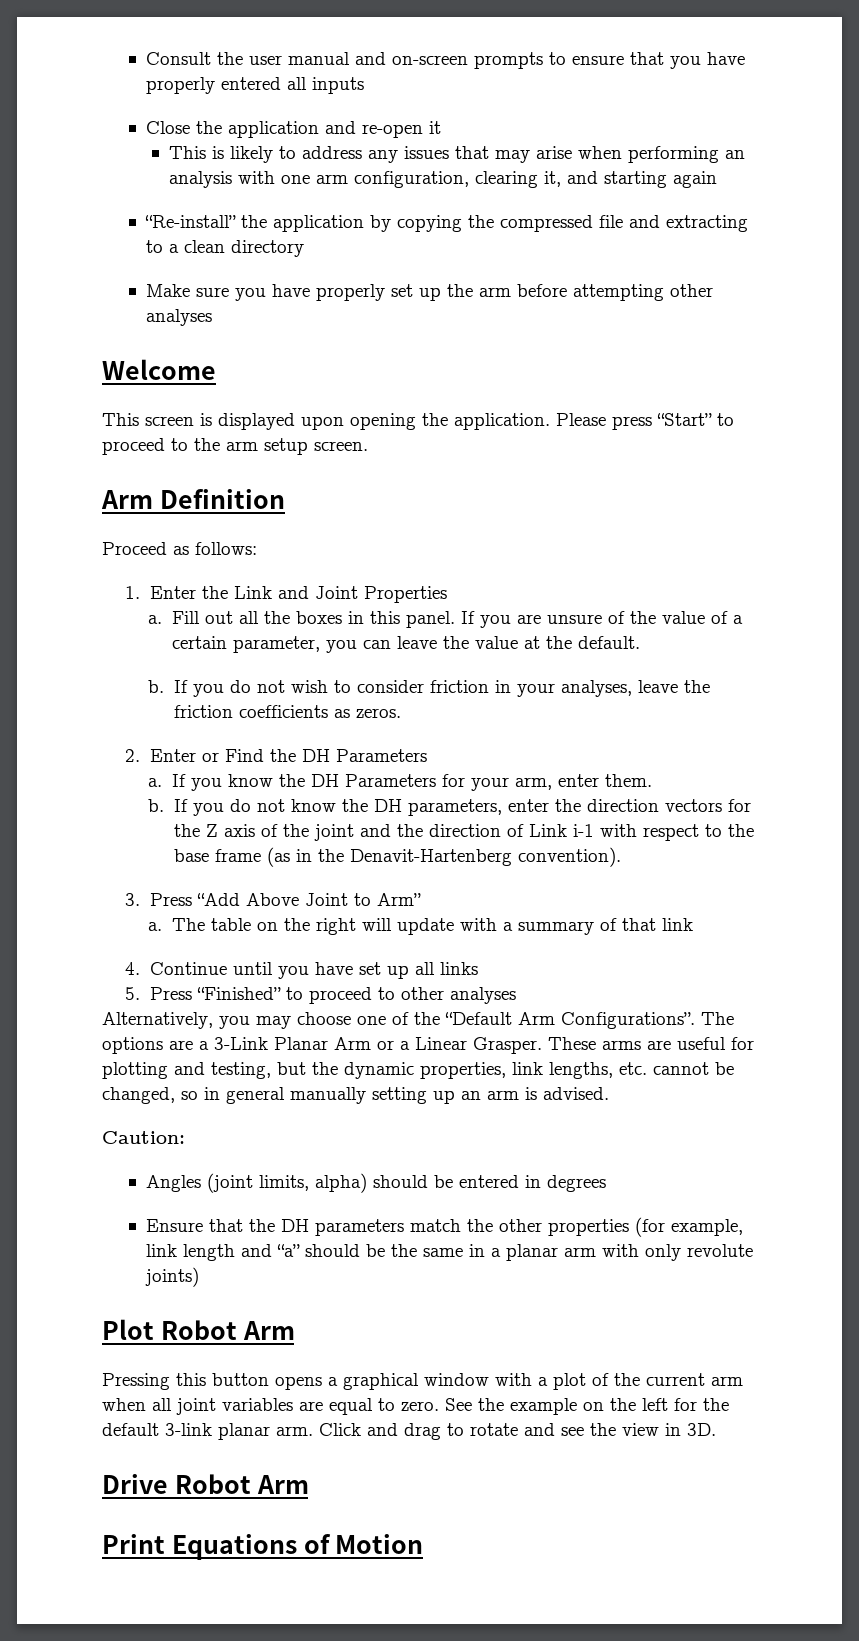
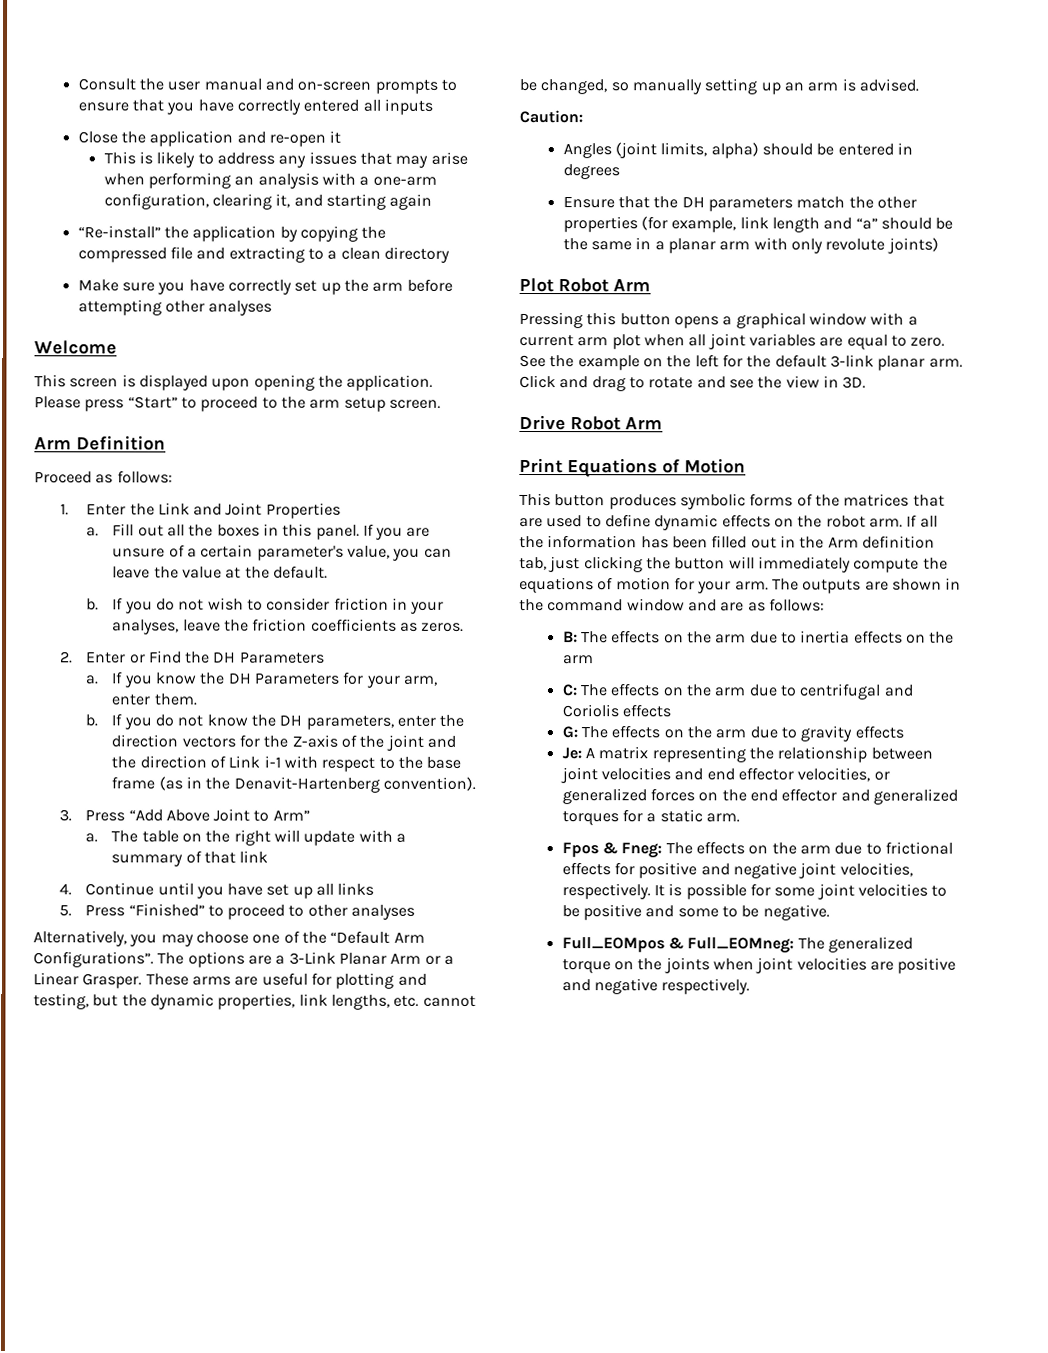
[145,77,215,94] properly -> [236,99,301,115] correctly
[280,174,348,184] one arm -> [359,176,437,186] a one-arm
[315,284,385,301] properly -> [227,279,292,295] correctly
[629,611,743,624] [171,636,320,653] the value of a certain parameter, -> [186,544,390,561] a certain parameter's value,
[205,824,255,837] Z axis -> [291,734,338,748] Z-axis
[204,1087,285,1104] in general -> (629, 87) none
[553,1373,640,1390] plot of the -> (918, 321) none
(743, 1381) none -> [611,334,641,350] plot
(424, 1544) none -> [519,492,945,510] [519,514,938,531] [519,535,935,549] [519,556,948,573] [519,576,962,594] [519,598,825,612] [562,630,955,644] [562,655,594,665] [561,683,913,700] [561,704,672,718] [561,725,904,742] [561,746,933,763] [559,767,890,784] [561,788,958,805] [561,809,740,826] [561,841,953,859] [561,862,913,879] [561,883,948,900] [561,904,830,921] [561,936,913,954] [561,957,957,974] [561,978,751,995] // This button produces symbolic forms of the matrices that are used to define dynamic effects on the robot arm. If all the information has been filled out in the Arm definition tab, just clicking the button will immediately compute the equations of motion for your arm. The outputs are shown in the command window and are as follows: // B: The effects on the arm due to inertia effects on the arm // C: The effects on the arm due to centrifugal and Coriolis effects // G: The effects on the arm due to gravity effects // Je: A matrix representing the relationship between joint velocities and end effector velocities, or generalized forces on the end effector and generalized torques for a static arm. // Fpos & Fneg: The effects on the arm due to frictional effects for positive and negative joint velocities, respectively. It is possible for some joint velocities to be positive and some to be negative. // Full_EOMpos & Full_EOMneg: The generalized torque on the joints when joint velocities are positive and negative respectively.

